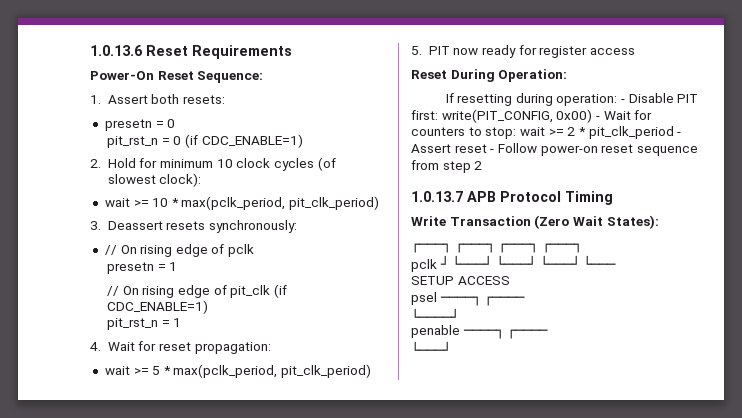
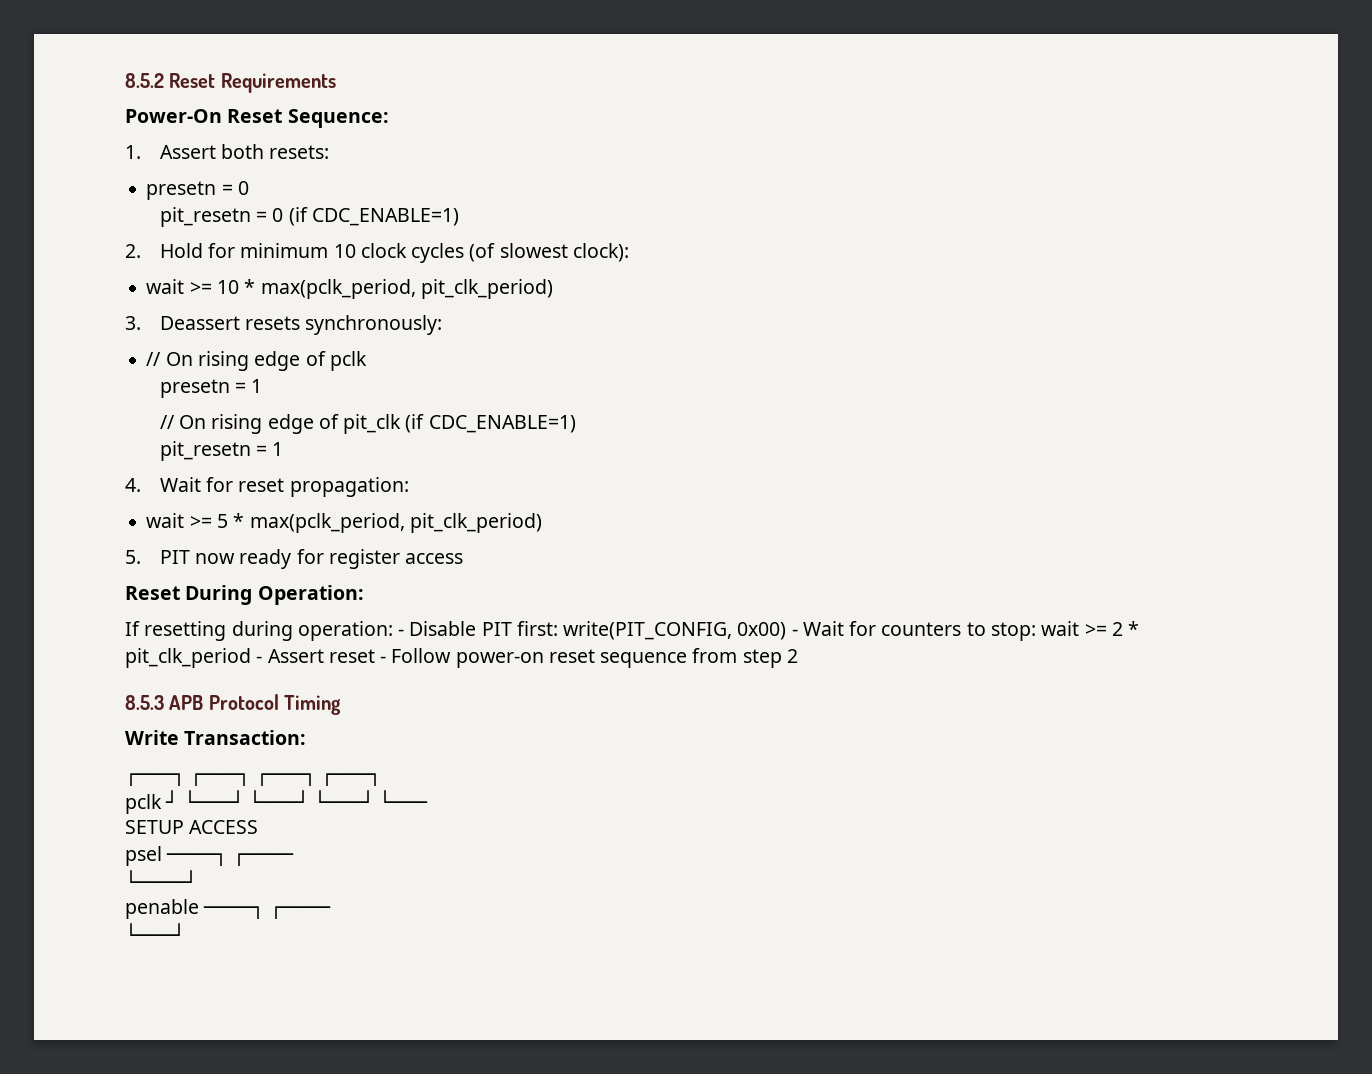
[90,45,143,56] 1.0.13.6 -> [125,73,164,88] 8.5.2
[106,136,158,148] pit_rst_n -> [159,207,251,227] pit_resetn
[106,318,158,330] pit_rst_n -> [159,441,251,461] pit_resetn
[411,191,463,202] 1.0.13.7 -> [125,695,164,710] 8.5.3
[449,215,659,229] Transaction (Zero Wait States): -> [184,730,307,745] Transaction:

